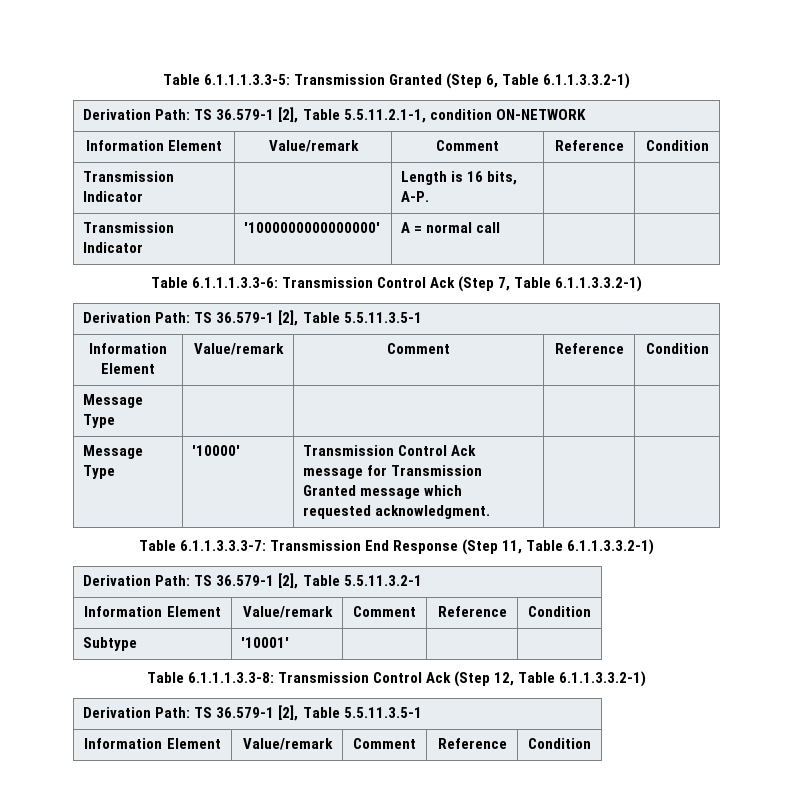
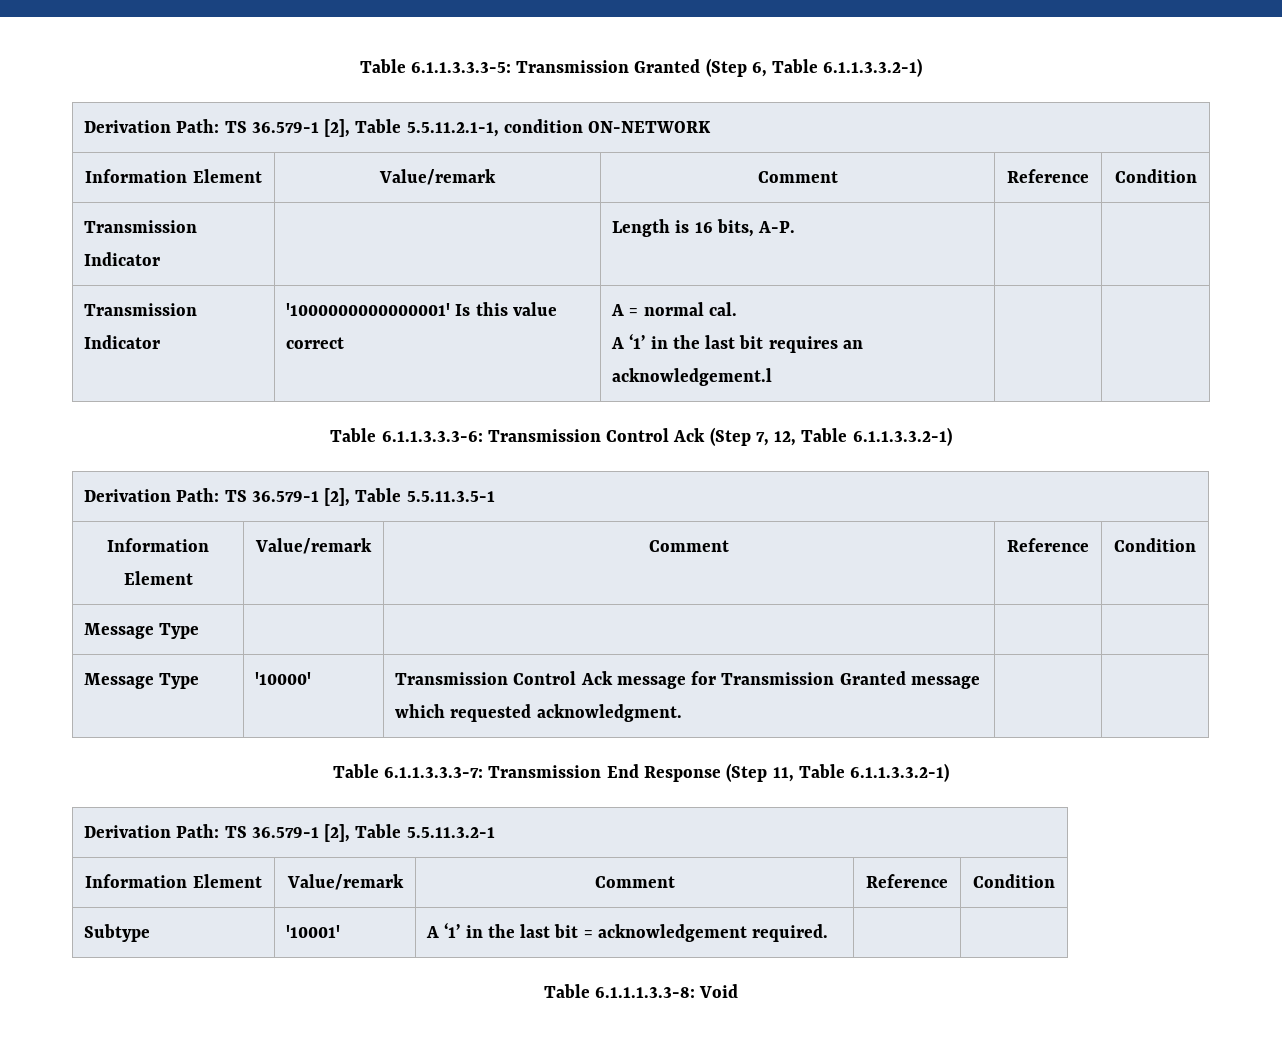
[162,74,290,85] Table 6.1.1.1.3.3-5: -> [359,59,511,73] Table 6.1.1.3.3.3-5:
[244,222,381,233] [401,222,501,233] [150,277,278,288] '1000000000000000' | A = normal call | | // Table 6.1.1.1.3.3-6: -> [286,302,557,316] [286,337,345,349] [611,302,737,316] [611,334,863,353] [612,368,773,386] [330,428,483,442] '1000000000000001' Is this value correct | A = normal cal. // A ‘1’ in the last bit requires an acknowledgement.l | | // Table 6.1.1.3.3.3-6:
(511, 284) none -> [774,431,797,446] 12,
[146,671,647,687] [83,705,422,721] [84,738,221,749] [242,738,333,750] [353,738,416,749] [437,738,507,749] [528,738,591,749] | | // Table 6.1.1.1.3.3-8: Transmission Control Ack (Step 12, Table 6.1.1.3.3.2-1) // Derivation Path: TS 36.579-1 [2], Table 5.5.11.3.5-1 // Information Element | Value/remark | Comment | Reference | Condition -> [426,923,829,942] [543,984,739,998] A ‘1’ in the last bit = acknowledgement required. | | // Table 6.1.1.1.3.3-8: Void

